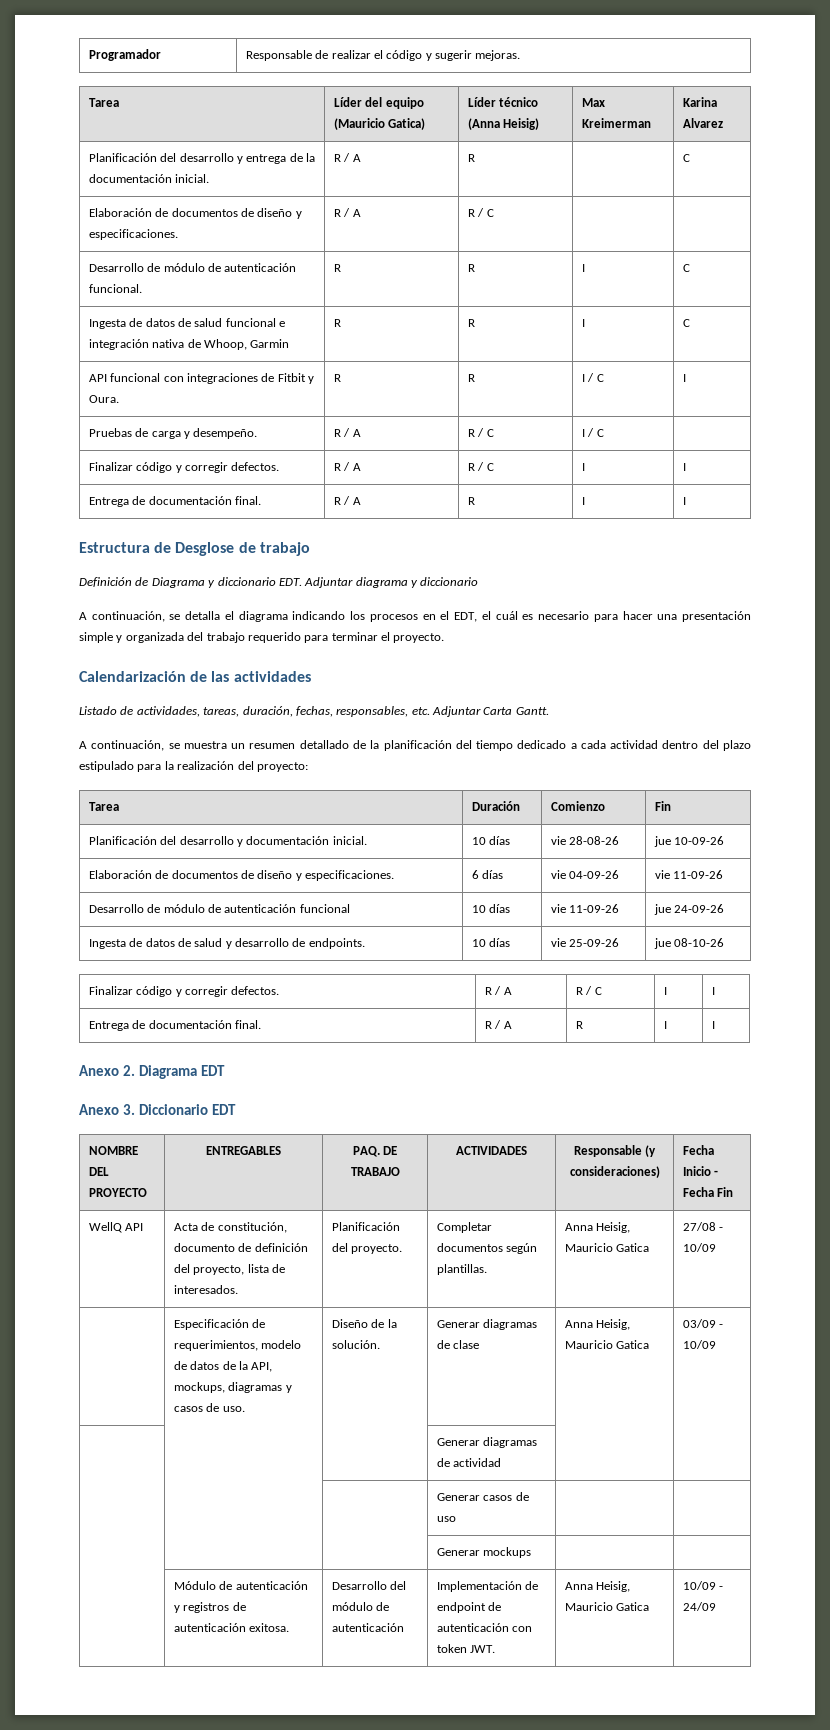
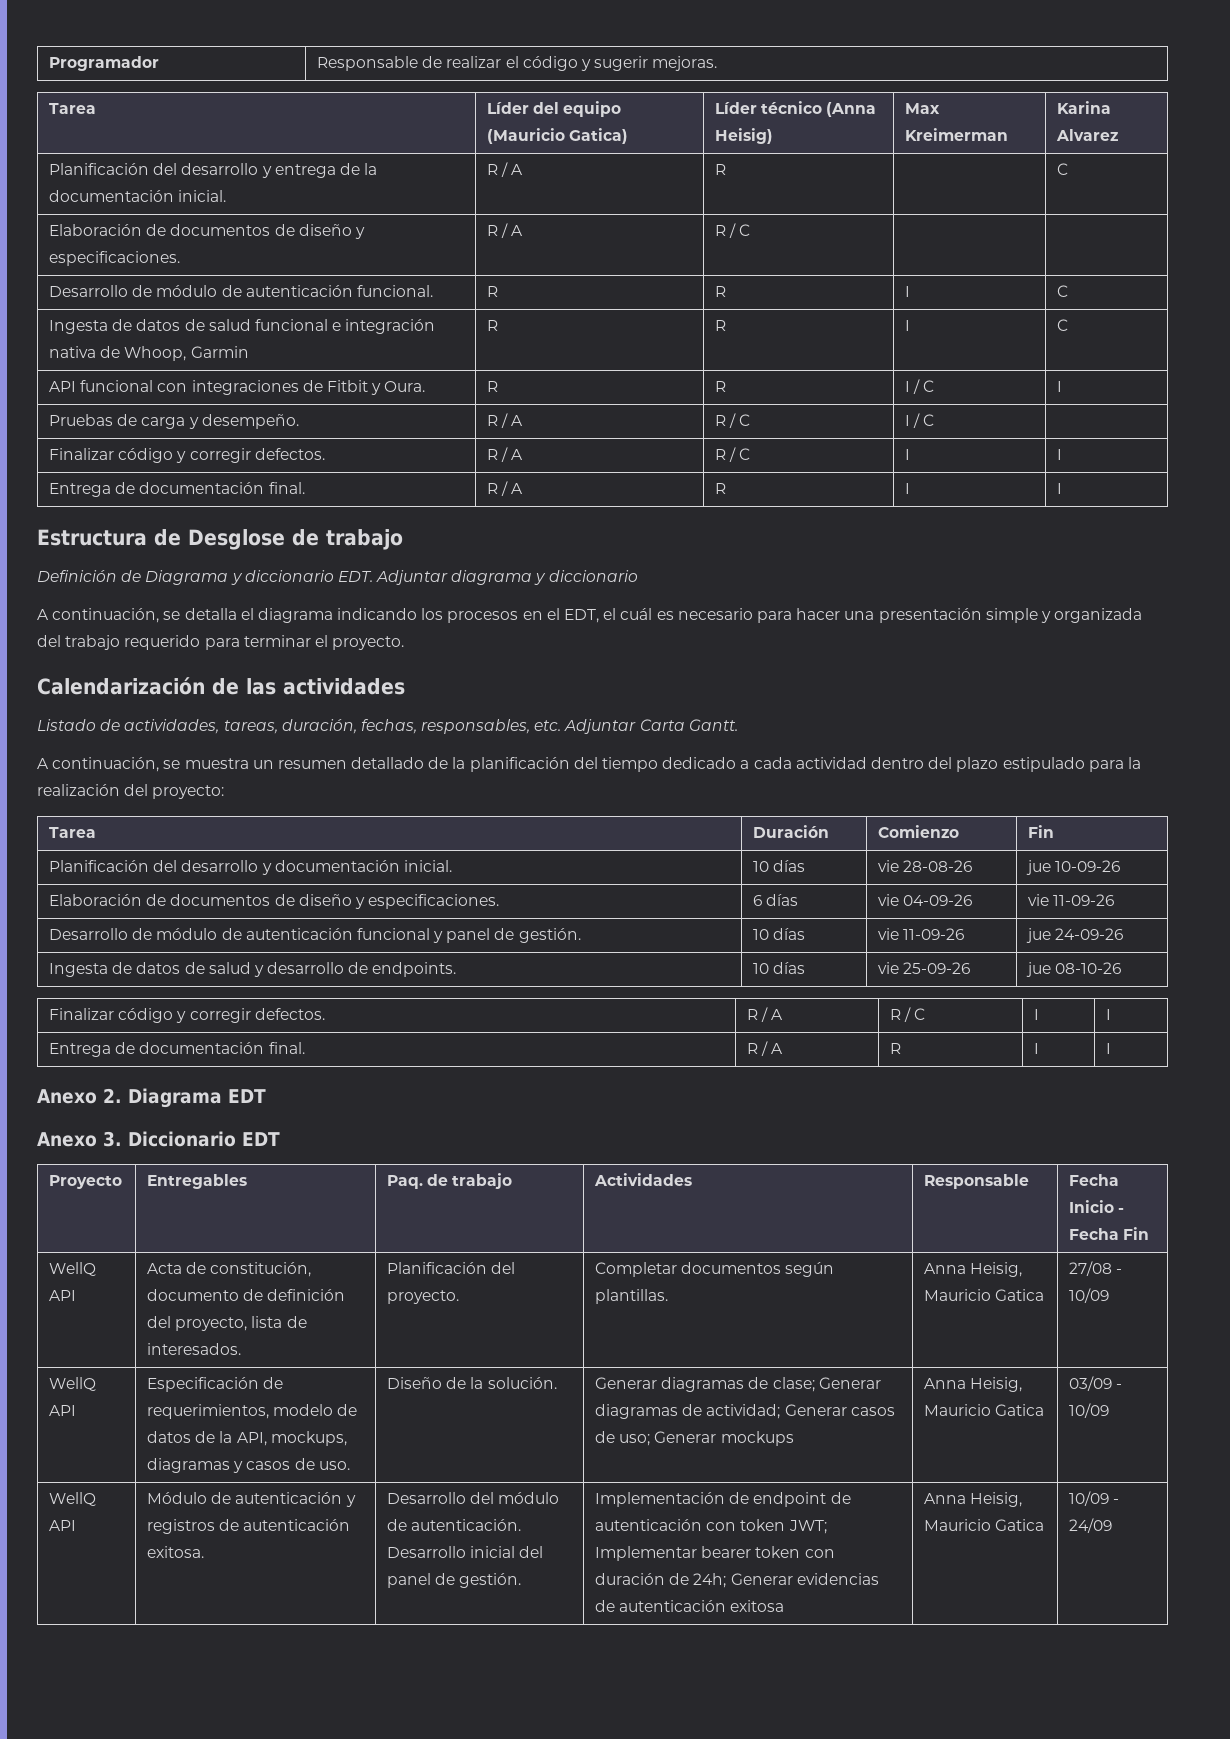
(350, 908) none -> [433,928,581,943] y panel de gestión.
[88,1146,138,1155] [88,1167,109,1176] [88,1188,147,1197] [206,1146,281,1155] [352,1146,398,1157] [350,1167,400,1176] [456,1146,527,1155] [573,1145,657,1157] [569,1166,660,1178] NOMBRE DEL PROYECTO | ENTREGABLES | PAQ. DE TRABAJO | ACTIVIDADES | Responsable (y consideraciones) -> [48,1175,122,1189] [146,1174,247,1189] [386,1173,513,1189] [593,1173,692,1186] [923,1174,1029,1189] Proyecto | Entregables | Paq. de trabajo | Actividades | Responsable
(716, 1247) none -> [48,1377,96,1391] [48,1405,76,1416] WellQ API
[453,1340,480,1349] clase -> [772,1377,881,1392] [594,1404,895,1419] [594,1431,794,1446] clase; Generar diagramas de actividad; Generar casos de uso; Generar mockups
[436,1437,538,1448] [436,1458,502,1467] [436,1492,529,1501] [436,1516,456,1522] [436,1547,532,1558] | | | Generar diagramas de actividad | | // | | | Generar casos de uso | | // | | | Generar mockups | | // -> [48,1492,96,1506] [48,1520,76,1531] WellQ API
[331,1623,404,1632] autenticación -> [411,1519,522,1531] [386,1546,544,1558] [386,1573,522,1588] autenticación. Desarrollo inicial del panel de gestión.
[470,1645,496,1653] JWT. -> [788,1520,827,1534] [594,1546,835,1561] [594,1573,879,1588] [594,1600,785,1612] JWT; Implementar bearer token con duración de 24h; Generar evidencias de autenticación exitosa

